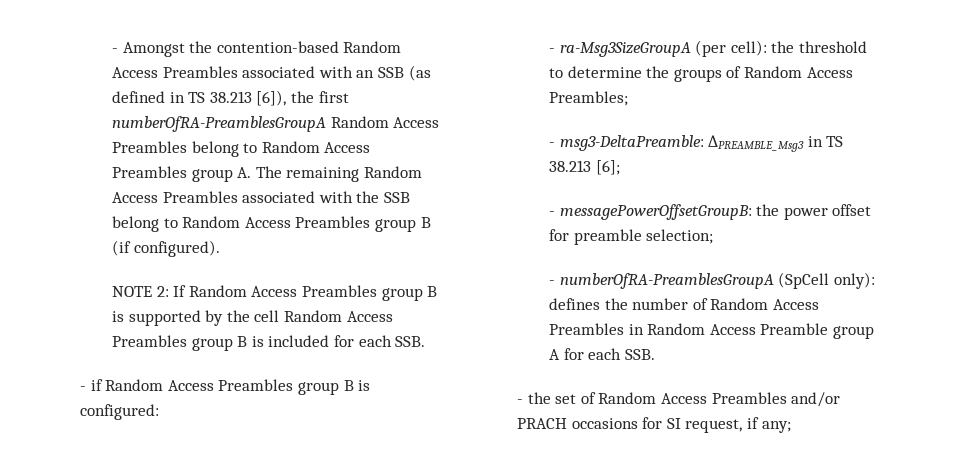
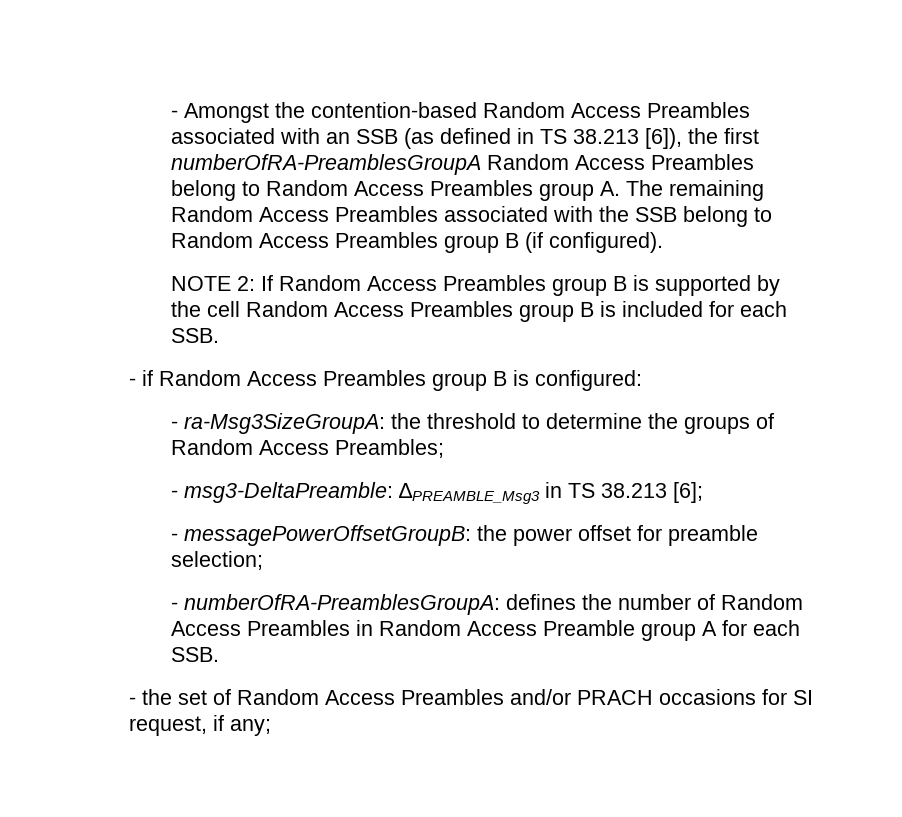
[559,40,767,57] ra-Msg3SizeGroupA (per cell): -> [184,413,386,434] ra-Msg3SizeGroupA:
[559,272,875,289] numberOfRA-PreamblesGroupA (SpCell only): -> [184,594,501,615] numberOfRA-PreamblesGroupA:

